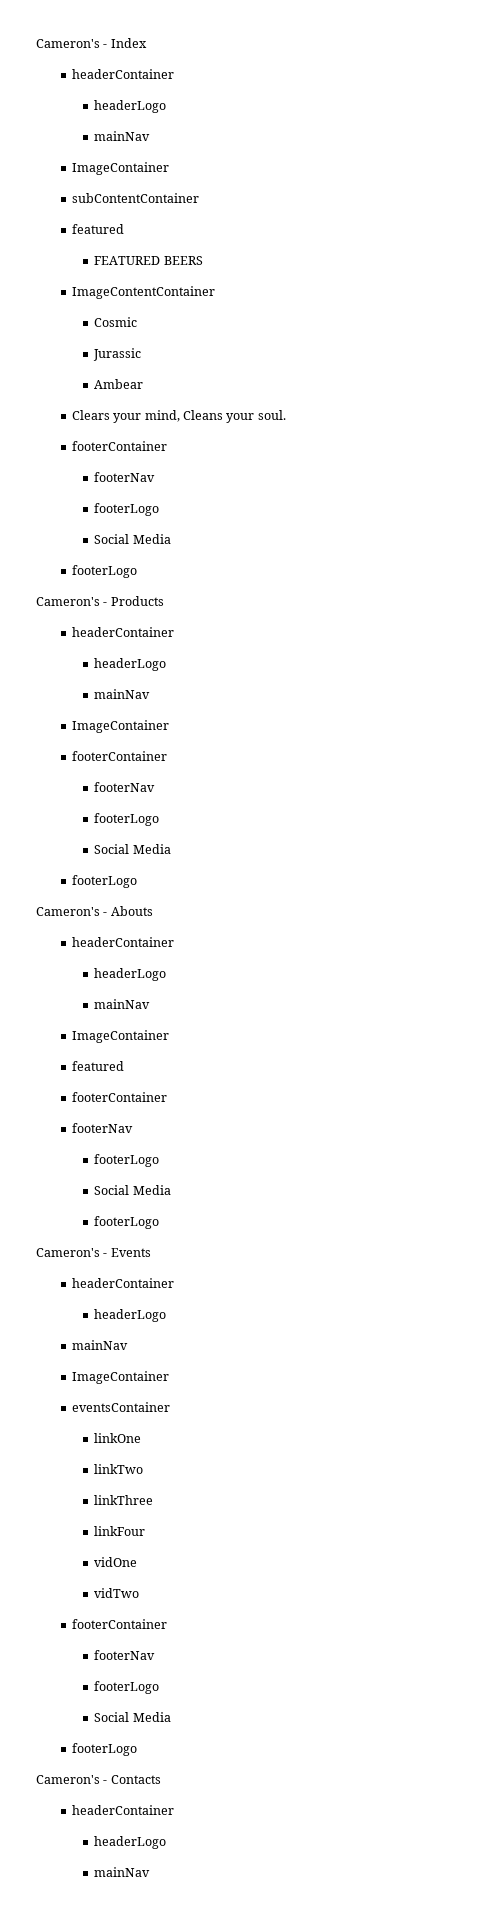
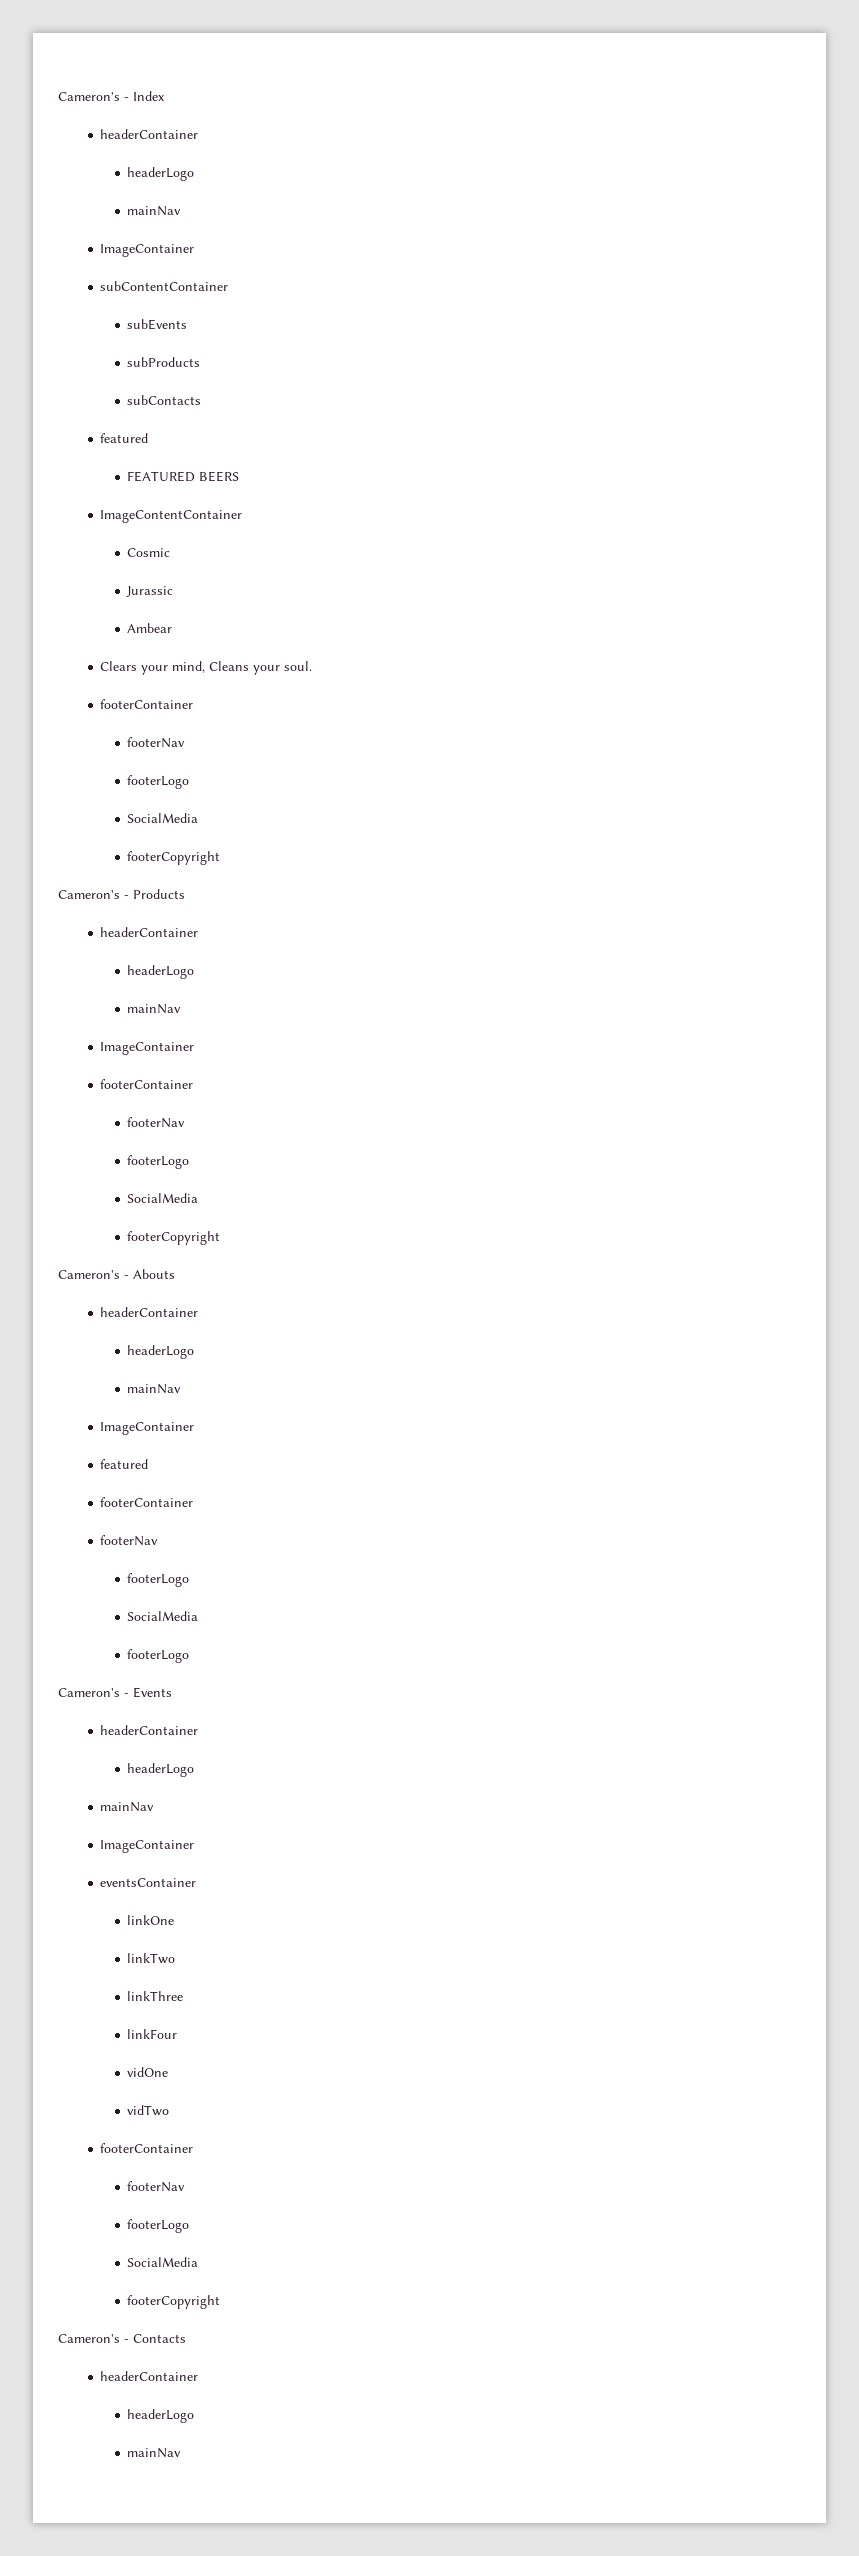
(199, 198) none -> [127,319,188,330] [127,357,201,367] [127,395,202,405] // subEvents // subProducts // subContacts
[94,534,171,544] [71,565,137,578] Social Media // footerLogo -> [127,813,199,823] [127,851,221,865] SocialMedia // footerCopyright
[94,844,171,854] [71,875,137,888] Social Media // footerLogo -> [127,1193,199,1203] [127,1231,221,1245] SocialMedia // footerCopyright
[94,1185,171,1195] Social Media -> [127,1611,199,1621] SocialMedia
[94,1712,171,1722] [71,1743,137,1756] Social Media // footerLogo -> [127,2257,199,2267] [127,2295,221,2309] SocialMedia // footerCopyright

